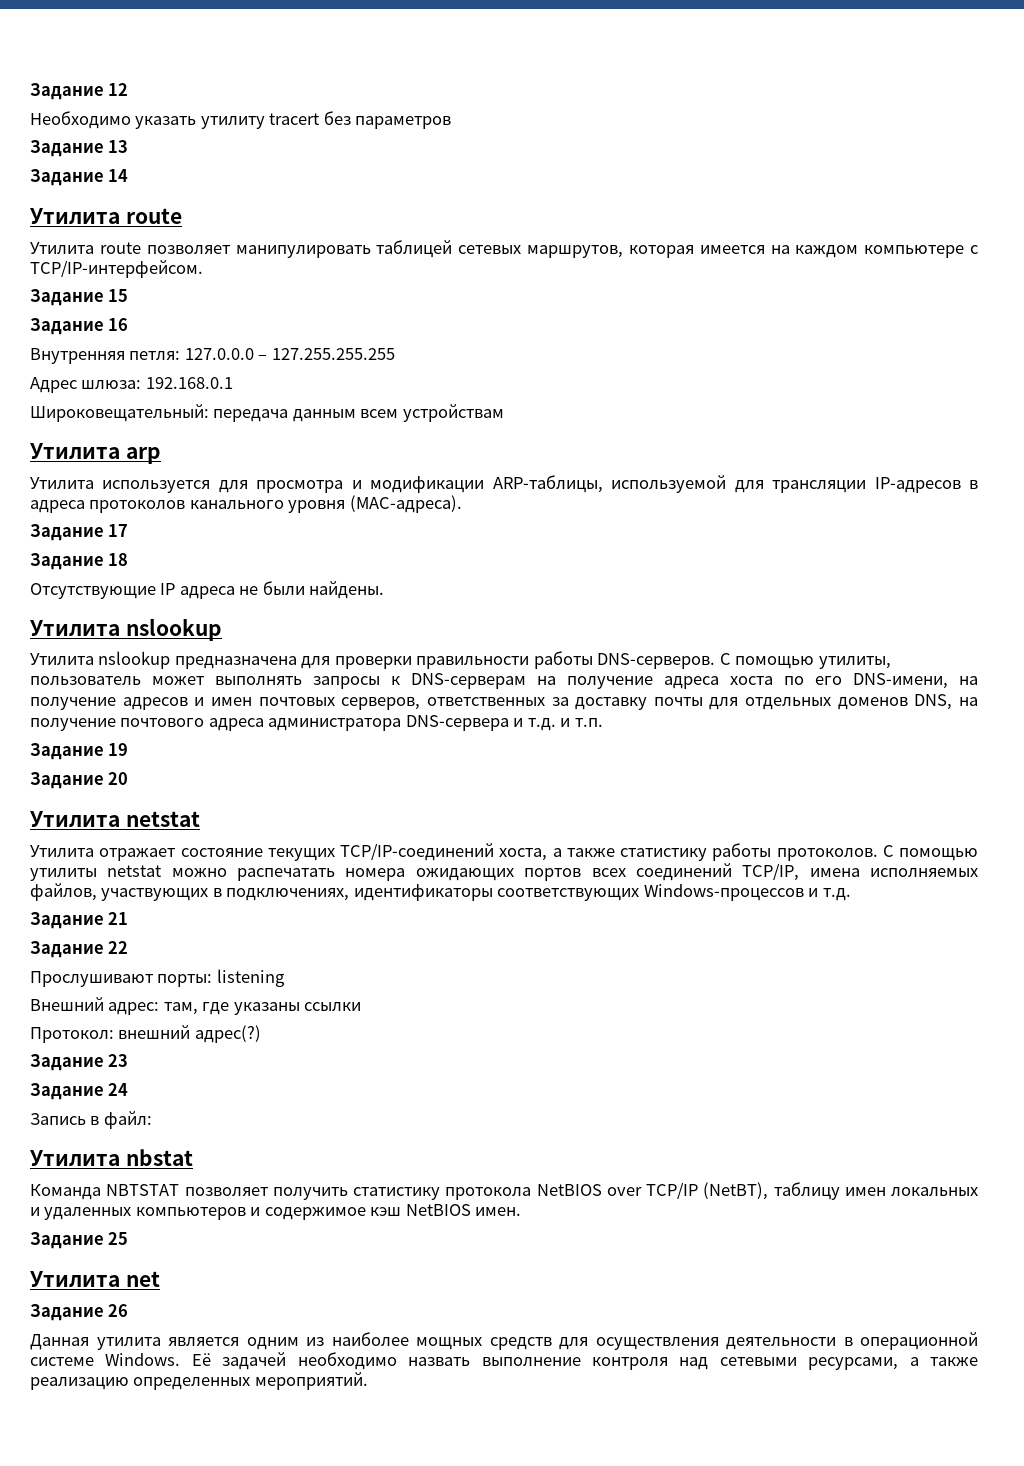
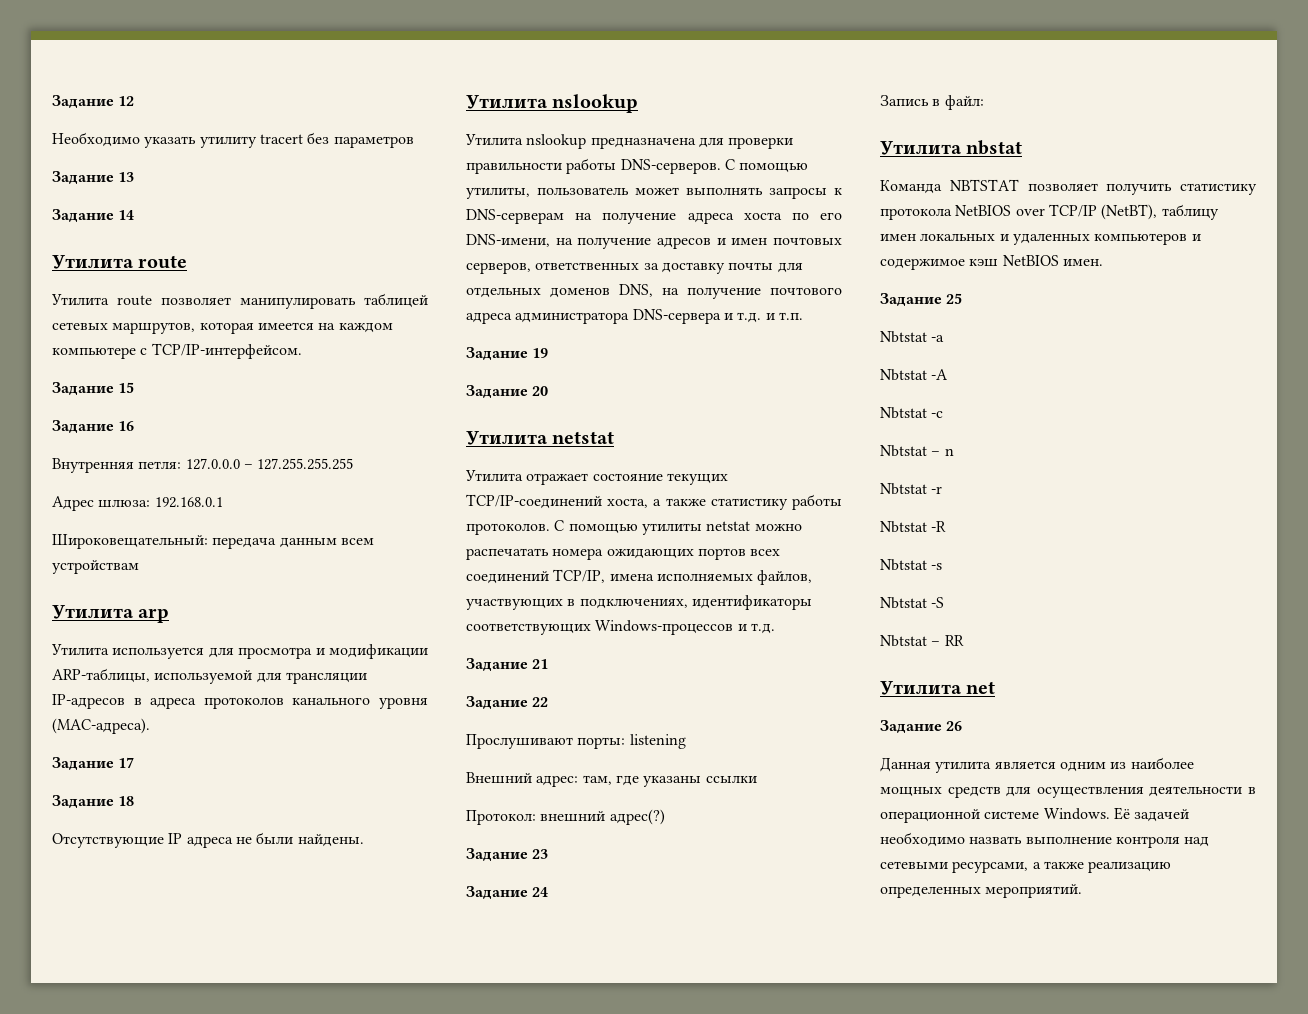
(129, 1238) none -> [880,331,945,343] [880,369,949,381] [880,407,944,419] [880,445,954,457] [880,483,943,495] [880,521,947,533] [880,559,943,571] [880,597,945,609] [880,635,964,647] // Nbtstat -a // Nbtstat -A // Nbtstat -c // Nbtstat – n // Nbtstat -r // Nbtstat -R // Nbtstat -s // Nbtstat -S // Nbtstat – RR

